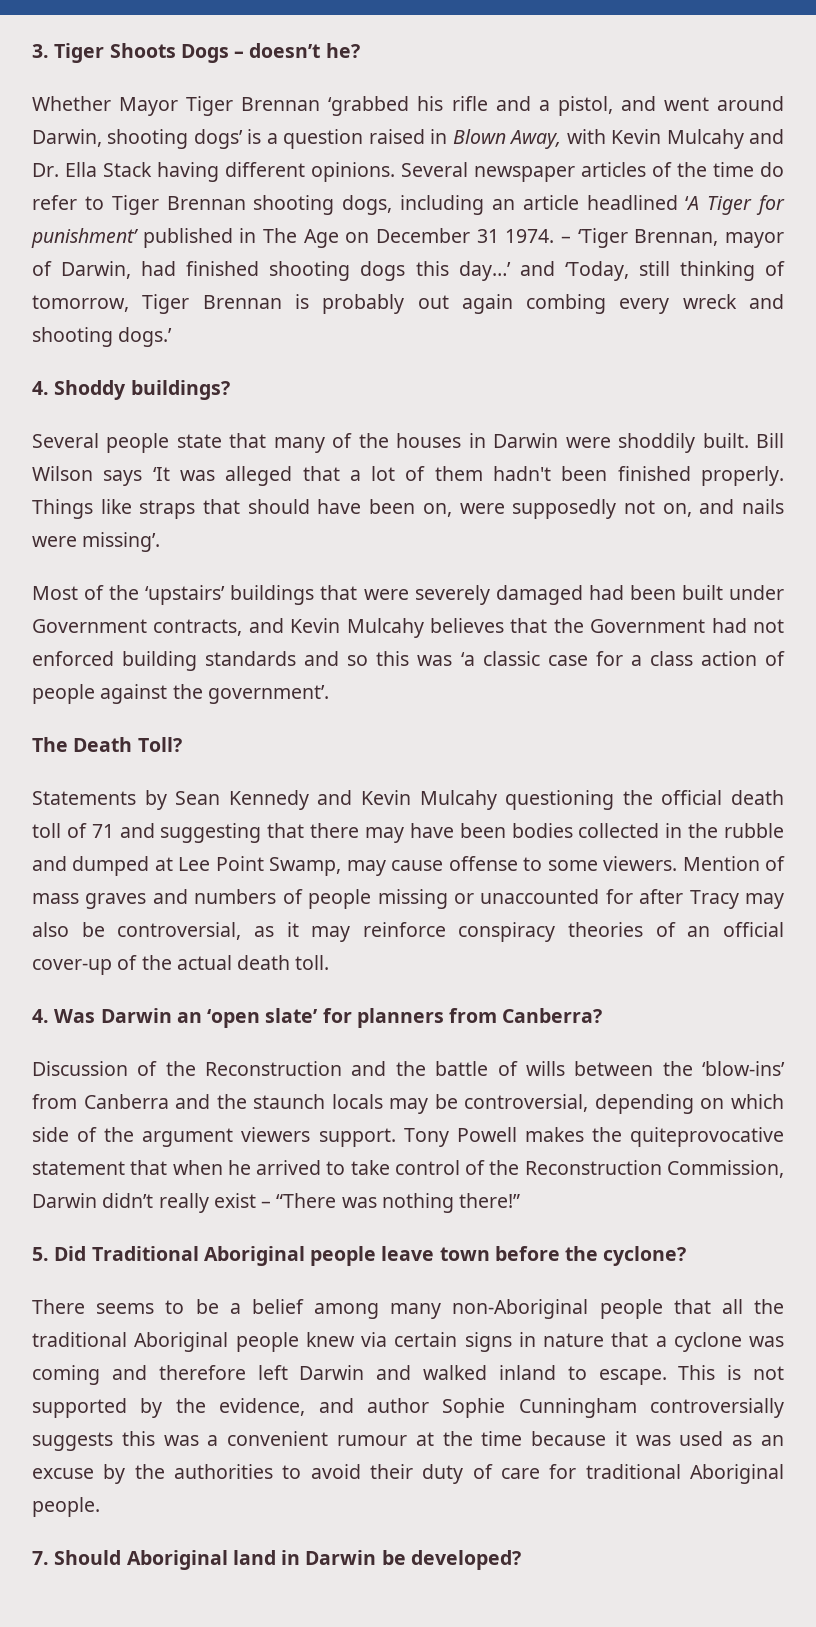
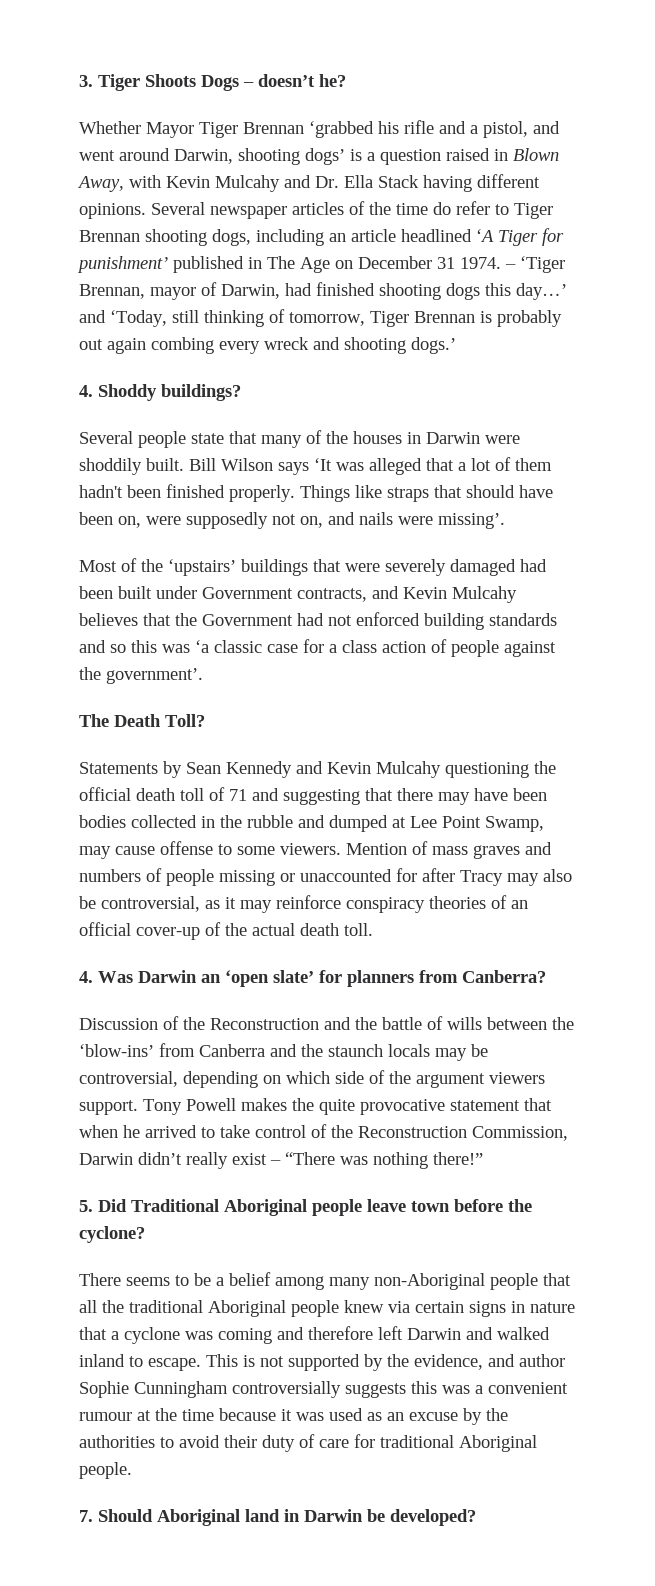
[630,1127,785,1147] quiteprovocative -> [319,1099,445,1115] quite provocative

